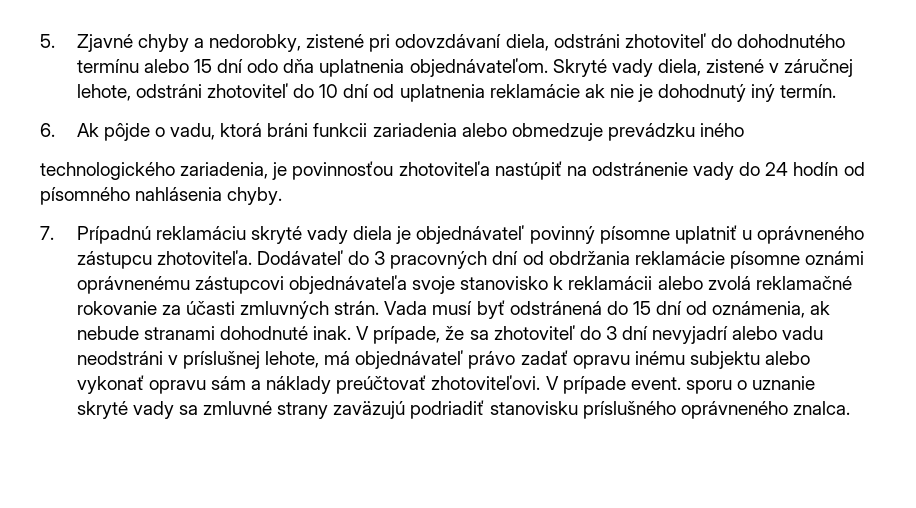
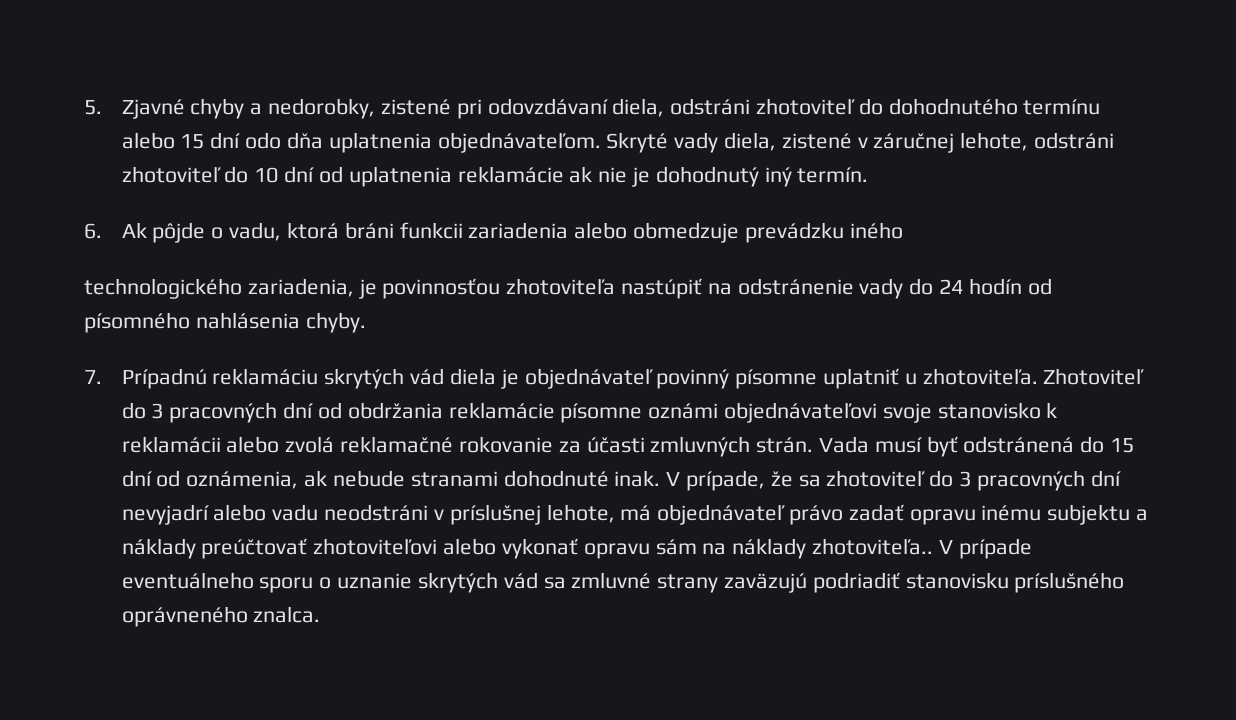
[250,226,349,244] skryté vady -> [324,368,445,389] skrytých vád
[757,226,865,244] [76,250,343,269] oprávneného zástupcu zhotoviteľa. Dodávateľ -> [922,368,1145,385] zhotoviteľa. Zhotoviteľ
[76,275,407,294] oprávnenému zástupcovi objednávateľa -> [723,402,877,423] objednávateľovi
(617, 333) none -> [976,470,1085,491] pracovných
[765,351,811,365] [76,375,541,394] alebo vykonať opravu sám a náklady preúčtovať zhotoviteľovi. -> [1135,509,1148,521] [121,538,933,559] a náklady preúčtovať zhotoviteľovi alebo vykonať opravu sám na náklady zhotoviteľa..
[630,377,681,390] event. -> [121,572,254,589] eventuálneho
[76,401,174,419] skryté vady -> [417,572,538,593] skrytých vád

